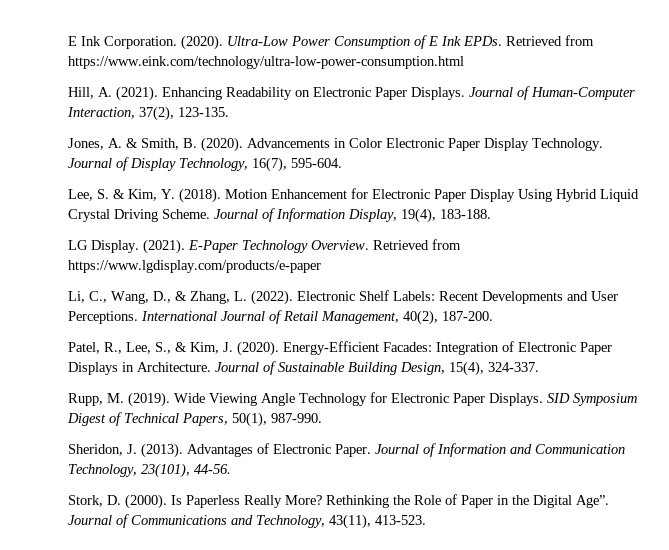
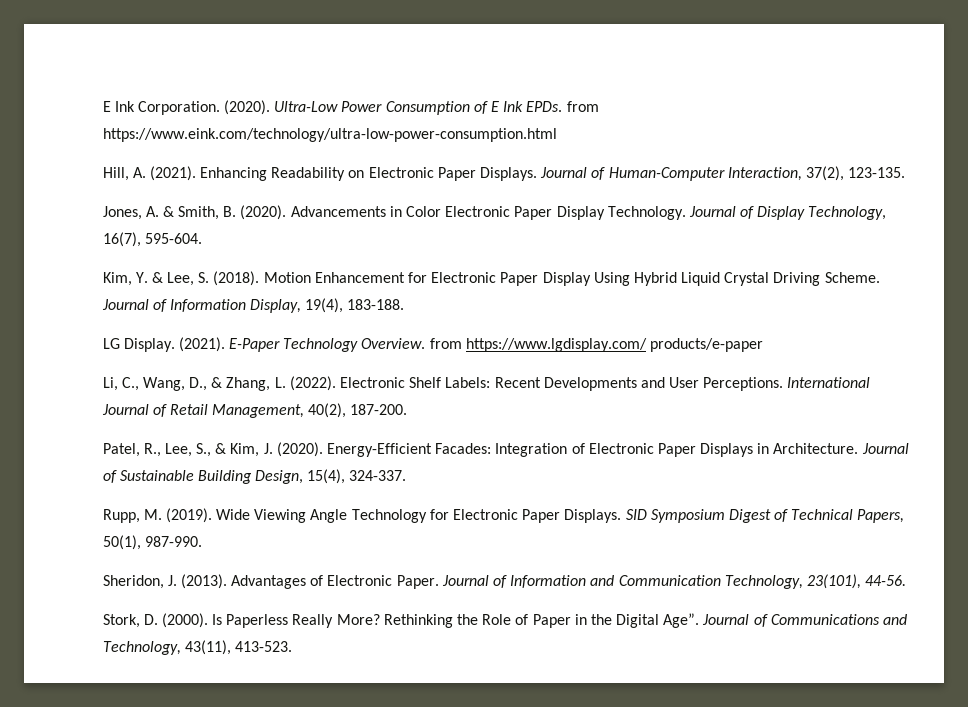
[505,36,562,46] Retrieved -> (563, 106) none
[67,189,175,201] Lee, S. & Kim, Y. -> [102,272,210,286] Kim, Y. & Lee, S.
[372,239,461,250] [67,260,321,273] Retrieved from https://www.lgdisplay.com/products/e-paper -> [429,338,763,352] from https://www.lgdisplay.com/ products/e-paper

